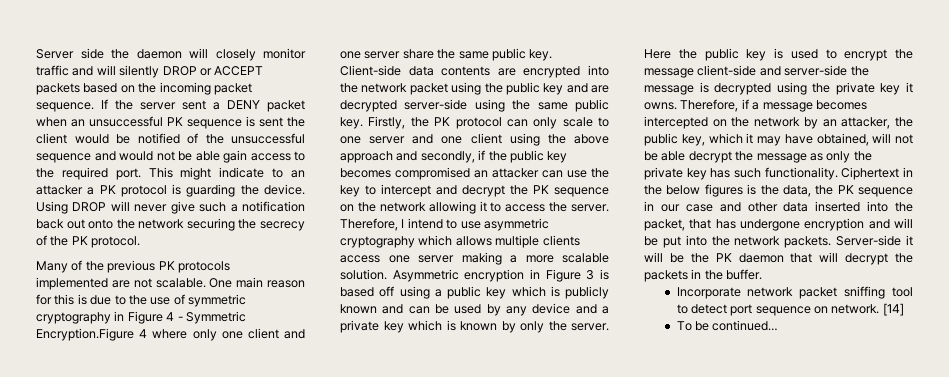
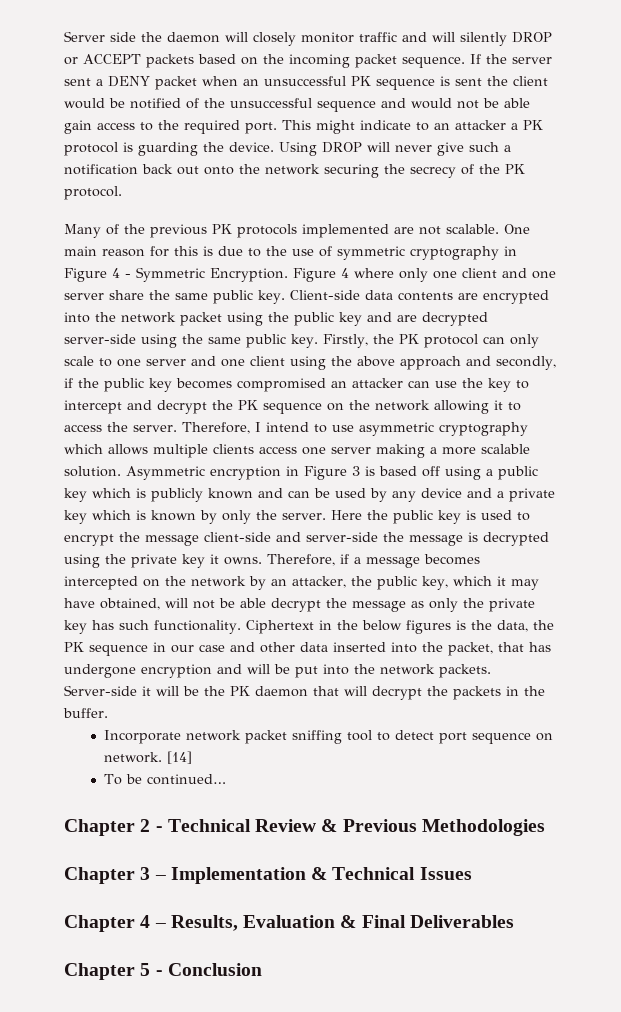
[36,328,134,341] Encryption.Figure -> [210,268,336,282] Encryption. Figure
(779, 325) none -> [64,819,545,836] [64,867,472,884] [64,915,514,932] [64,963,262,980] // Chapter 2 - Technical Review & Previous Methodologies // Chapter 3 – Implementation & Technical Issues // Chapter 4 – Results, Evaluation & Final Deliverables // Chapter 5 - Conclusion

